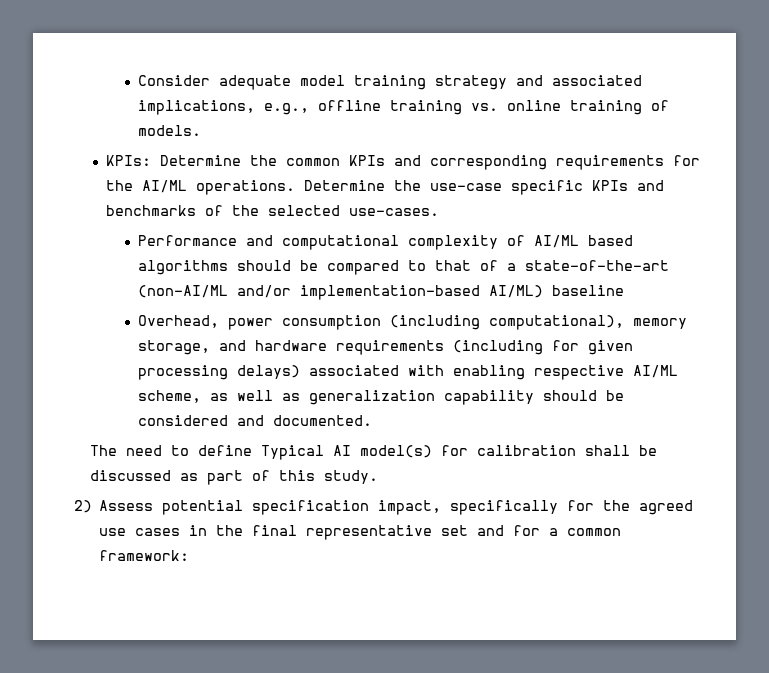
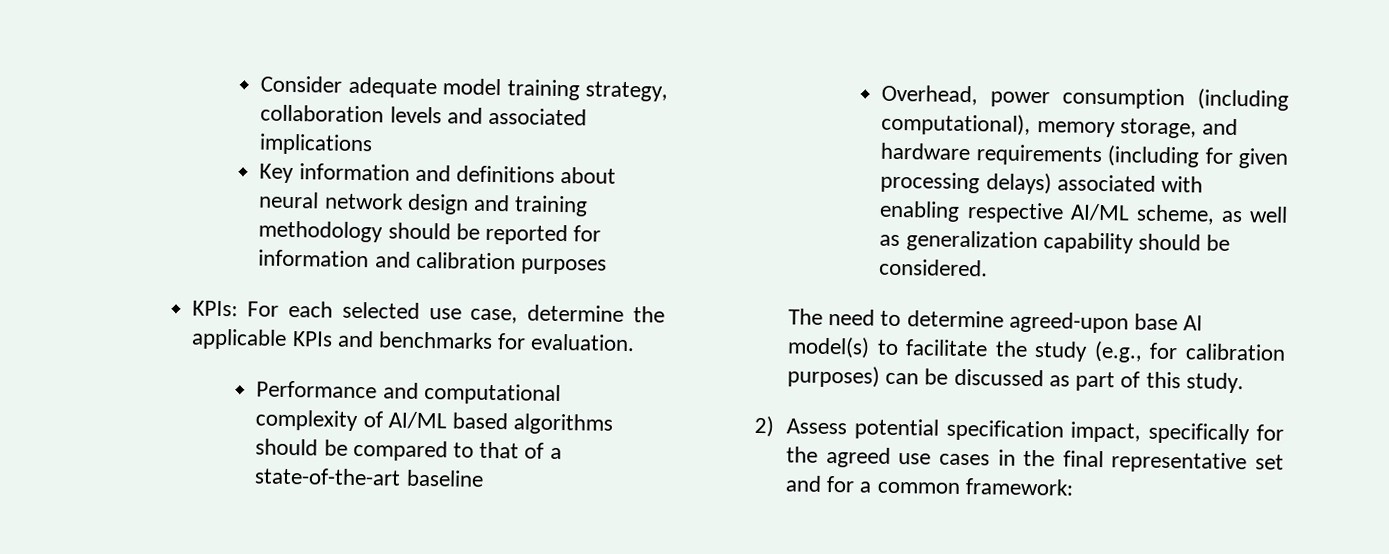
[435,75,643,90] [138,100,670,115] [138,125,202,136] [106,155,701,170] [106,180,665,195] [106,205,440,216] strategy and associated implications, e.g., offline training vs. online training of models. // KPIs: Determine the common KPIs and corresponding requirements for the AI/ML operations. Determine the use-case specific KPIs and benchmarks of the selected use-cases. -> [585,81,668,102] [260,104,588,126] [259,133,374,156] [259,163,617,184] [258,191,589,217] [258,220,602,246] [258,249,608,275] [192,300,665,324] [191,328,636,352] strategy, collaboration levels and associated implications // Key information and definitions about neural network design and training methodology should be reported for information and calibration purposes // KPIs: For each selected use case, determine the applicable KPIs and benchmarks for evaluation.
[138,285,544,300] (non-AI/ML and/or implementation-based AI/ML) -> (402, 476) none
[138,415,373,426] considered and documented. -> [879,258,989,277] considered.
[198,445,631,460] define Typical AI model(s) for calibration shall -> [906,310,1204,334] [787,336,1286,363] [787,365,920,388] determine agreed-upon base AI model(s) to facilitate the study (e.g., for calibration purposes) can

